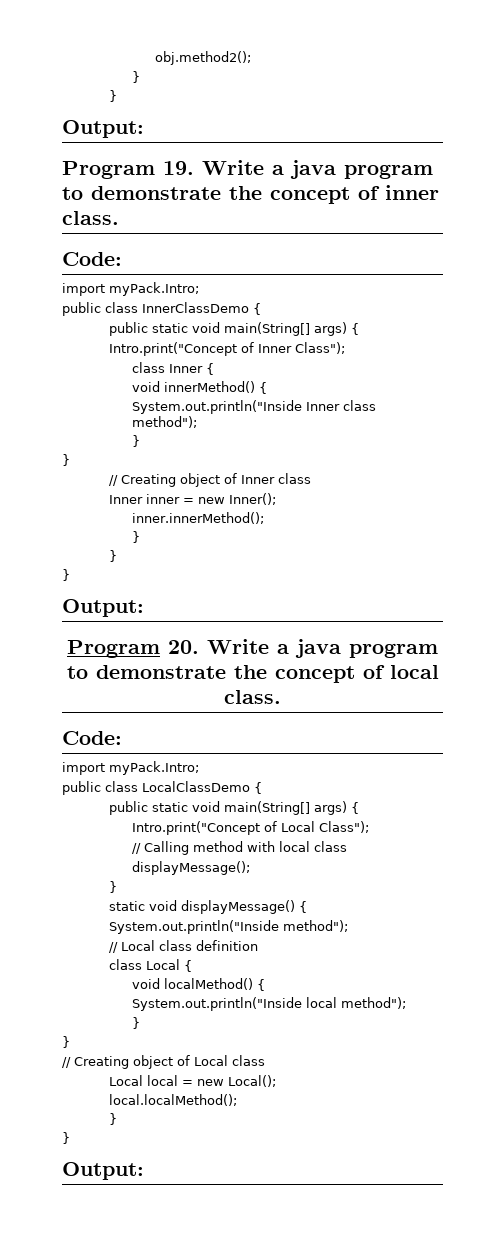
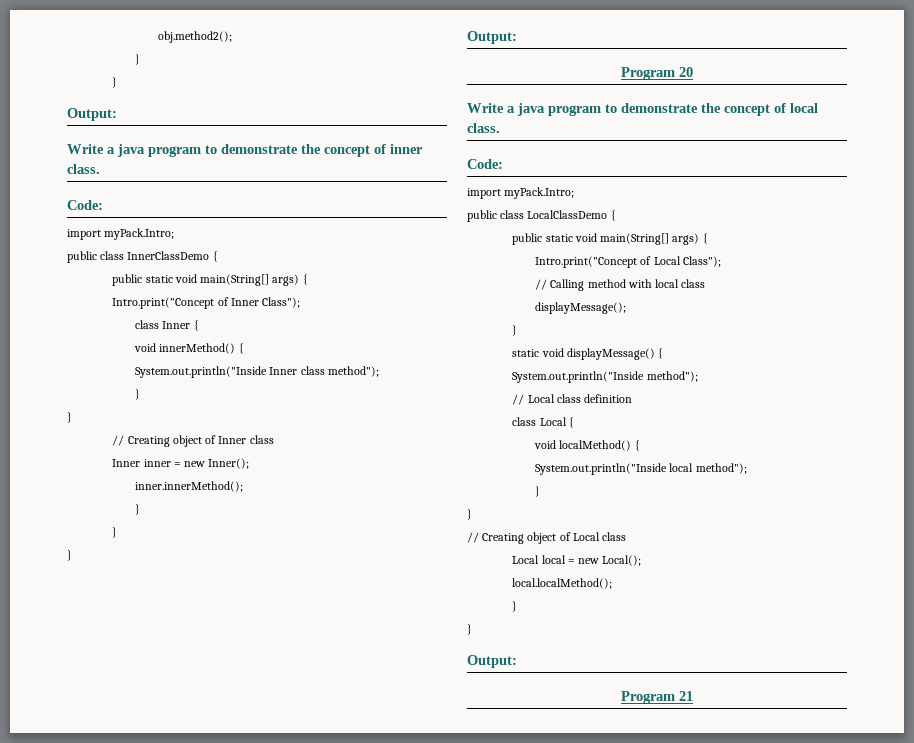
[62,161,194,179] Program 19. -> (117, 114) none
[168,640,199,654] 20. -> [679,67,693,77] 20 //
(144, 1171) none -> [621,691,693,704] // Program 21

